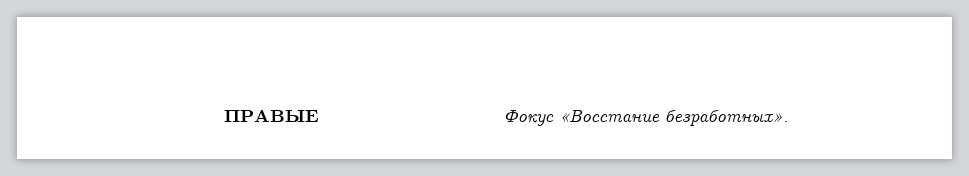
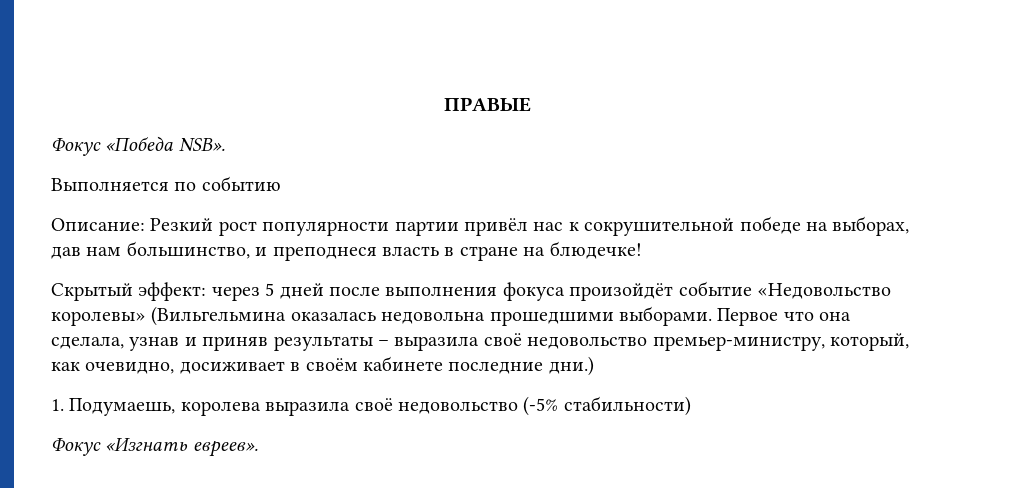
[559,109,789,127] «Восстание безработных». -> [105,136,225,151] [51,176,281,191] [51,216,910,236] [51,241,642,261] [51,281,891,301] [51,306,852,326] [51,333,909,351] [51,356,594,376] [51,396,691,416] [51,437,258,457] «Победа NSB». // Выполняется по событию // Описание: Резкий рост популярности партии привёл нас к сокрушительной победе на выборах, дав нам большинство, и преподнеся власть в стране на блюдечке! // Скрытый эффект: через 5 дней после выполнения фокуса произойдёт событие «Недовольство королевы» (Вильгельмина оказалась недовольна прошедшими выборами. Первое что она сделала, узнав и приняв результаты – выразила своё недовольство премьер-министру, который, как очевидно, досиживает в своём кабинете последние дни.) // 1. Подумаешь, королева выразила своё недовольство (-5% стабильности) // Фокус «Изгнать евреев».

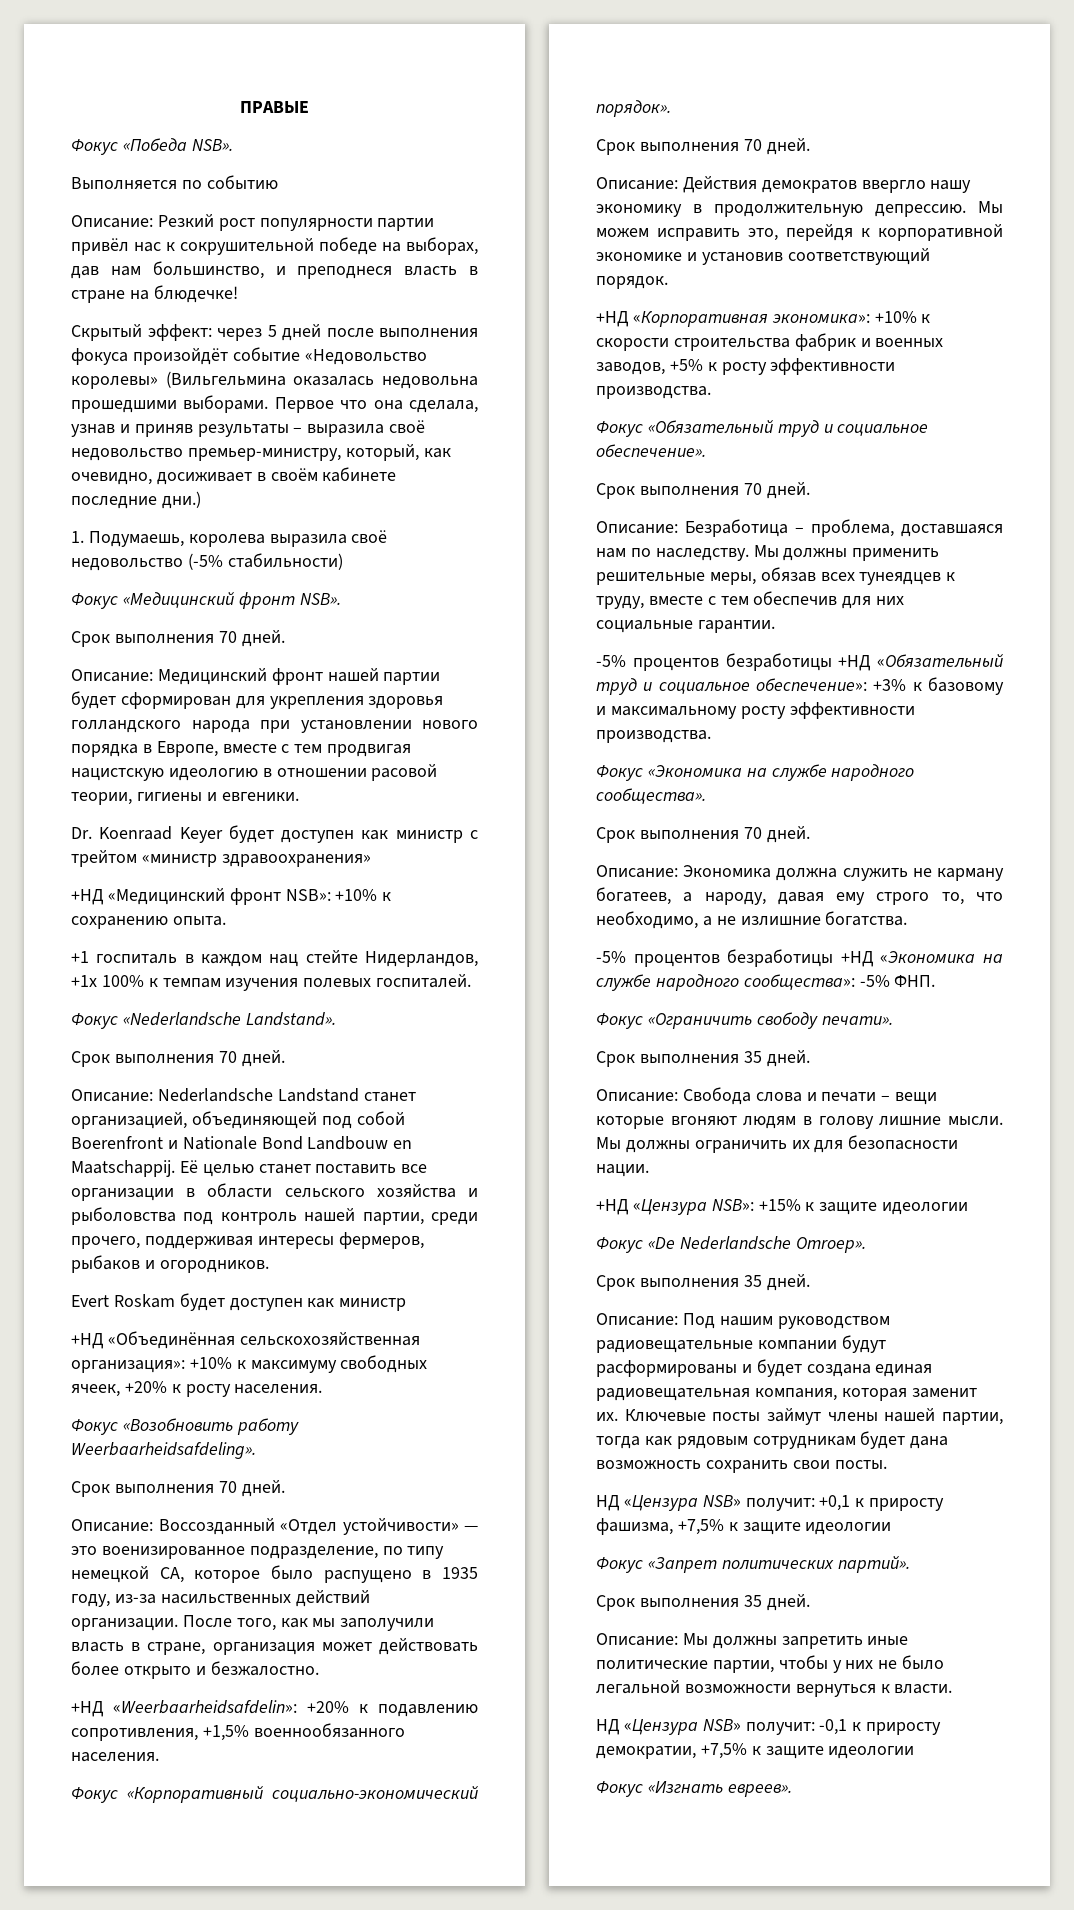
(691, 406) none -> [71,592,341,609] [71,630,285,647] [71,668,441,685] [71,691,444,709] [71,720,478,733] [71,741,412,757] [71,764,438,781] [71,792,299,805] [71,825,478,843] [71,850,371,867] [71,888,392,905] [71,916,226,929] [71,950,479,967] [71,974,472,991] [71,1012,336,1029] [71,1050,285,1067] [71,1088,416,1102] [71,1111,405,1129] [71,1136,413,1150] [71,1160,428,1177] [71,1183,478,1201] [71,1207,478,1225] [71,1232,424,1249] [71,1255,269,1273] [71,1293,407,1311] [71,1331,420,1349] [71,1355,428,1373] [71,1381,323,1397] [71,1418,299,1435] [71,1442,256,1459] [71,1480,285,1497] [71,1518,478,1535] [71,1546,445,1559] [71,1565,479,1583] [71,1590,370,1607] [71,1615,435,1631] [71,1638,478,1655] [71,1661,319,1679] [71,1700,478,1717] [71,1723,405,1741] [71,1752,159,1762] [71,1786,478,1803] [596,100,671,117] [596,138,810,155] [596,176,972,193] [596,201,1003,217] [596,224,1003,241] [596,248,930,265] [596,276,668,289] [596,311,931,327] [596,333,944,351] [596,358,896,375] [596,386,711,399] [596,420,929,437] [596,444,706,457] [596,482,810,499] [596,519,1003,537] [596,545,940,561] [596,567,956,585] [596,591,905,609] [596,620,775,633] [596,653,1003,671] [596,677,1004,695] [596,702,915,719] [596,730,711,743] [596,764,915,781] [596,788,706,804] [596,826,810,843] [596,865,1004,881] [596,887,1003,905] [596,911,908,929] [596,949,1003,967] [596,974,936,991] [596,1012,893,1029] [596,1050,810,1067] [596,1087,938,1105] [596,1116,1004,1129] [596,1135,959,1153] [596,1164,649,1177] [596,1199,969,1215] [596,1236,866,1253] [596,1274,810,1291] [596,1313,890,1329] [596,1335,886,1353] [596,1359,933,1377] [596,1388,977,1401] [596,1408,1004,1425] [596,1431,949,1449] [596,1460,887,1473] [596,1495,945,1511] [596,1518,892,1535] [596,1556,910,1573] [596,1594,810,1611] [596,1633,909,1649] [596,1655,945,1673] [596,1680,953,1697] [596,1719,942,1735] [596,1743,915,1759] // Фокус «Медицинский фронт NSB». // Срок выполнения 70 дней. // Описание: Медицинский фронт нашей партии будет сформирован для укрепления здоровья голландского народа при установлении нового порядка в Европе, вместе с тем продвигая нацистскую идеологию в отношении расовой теории, гигиены и евгеники. // Dr. Koenraad Keyer будет доступен как министр с трейтом «министр здравоохранения» // +НД «Медицинский фронт NSB»: +10% к сохранению опыта. // +1 госпиталь в каждом нац стейте Нидерландов, +1х 100% к темпам изучения полевых госпиталей. // Фокус «Nederlandsche Landstand». // Срок выполнения 70 дней. // Описание: Nederlandsche Landstand станет организацией, объединяющей под собой Boerenfront и Nationale Bond Landbouw en Maatschappij. Её целью станет поставить все организации в области сельского хозяйства и рыболовства под контроль нашей партии, среди прочего, поддерживая интересы фермеров, рыбаков и огородников. // Evert Roskam будет доступен как министр // +НД «Объединённая сельскохозяйственная организация»: +10% к максимуму свободных ячеек, +20% к росту населения. // Фокус «Возобновить работу Weerbaarheidsafdeling». // Срок выполнения 70 дней. // Описание: Воссозданный «Отдел устойчивости» — это военизированное подразделение, по типу немецкой СА, которое было распущено в 1935 году, из-за насильственных действий организации. После того, как мы заполучили власть в стране, организация может действовать более открыто и безжалостно. // +НД «Weerbaarheidsafdelin»: +20% к подавлению сопротивления, +1,5% военнообязанного населения. // Фокус «Корпоративный социально-экономический порядок». // Срок выполнения 70 дней. // Описание: Действия демократов ввергло нашу экономику в продолжительную депрессию. Мы можем исправить это, перейдя к корпоративной экономике и установив соответствующий порядок. // +НД «Корпоративная экономика»: +10% к скорости строительства фабрик и военных заводов, +5% к росту эффективности производства. // Фокус «Обязательный труд и социальное обеспечение». // Срок выполнения 70 дней. // Описание: Безработица – проблема, доставшаяся нам по наследству. Мы должны применить решительные меры, обязав всех тунеядцев к труду, вместе с тем обеспечив для них социальные гарантии. // -5% процентов безработицы +НД «Обязательный труд и социальное обеспечение»: +3% к базовому и максимальному росту эффективности производства. // Фокус «Экономика на службе народного сообщества». // Срок выполнения 70 дней. // Описание: Экономика должна служить не карману богатеев, а народу, давая ему строго то, что необходимо, а не излишние богатства. // -5% процентов безработицы +НД «Экономика на службе народного сообщества»: -5% ФНП. // Фокус «Ограничить свободу печати». // Срок выполнения 35 дней. // Описание: Свобода слова и печати – вещи которые вгоняют людям в голову лишние мысли. Мы должны ограничить их для безопасности нации. // +НД «Цензура NSB»: +15% к защите идеологии // Фокус «De Nederlandsche Omroep». // Срок выполнения 35 дней. // Описание: Под нашим руководством радиовещательные компании будут расформированы и будет создана единая радиовещательная компания, которая заменит их. Ключевые посты займут члены нашей партии, тогда как рядовым сотрудникам будет дана возможность сохранить свои посты. // НД «Цензура NSB» получит: +0,1 к приросту фашизма, +7,5% к защите идеологии // Фокус «Запрет политических партий». // Срок выполнения 35 дней. // Описание: Мы должны запретить иные политические партии, чтобы у них не было легальной возможности вернуться к власти. // НД «Цензура NSB» получит: -0,1 к приросту демократии, +7,5% к защите идеологии

